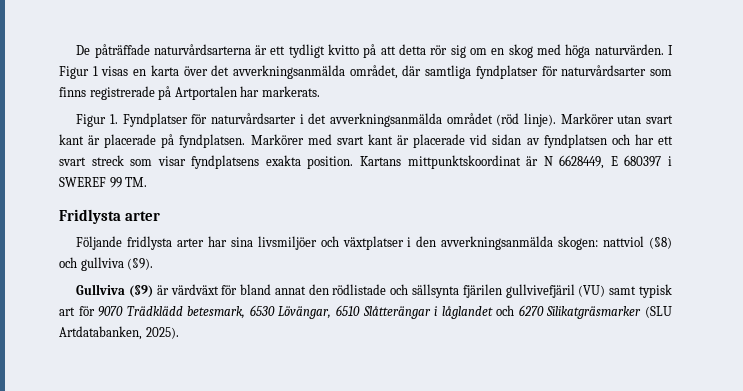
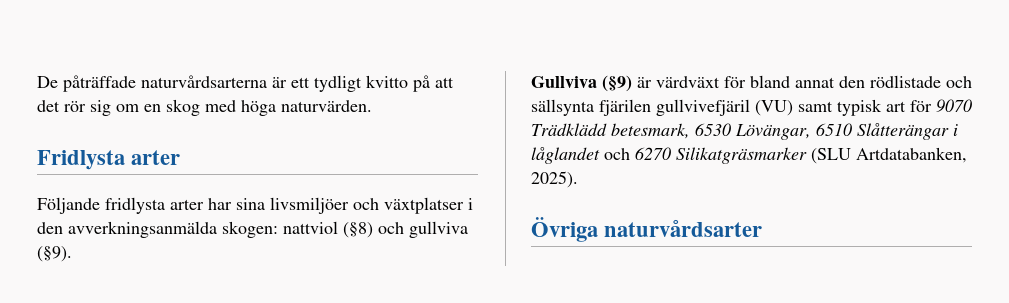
[399,44,427,55] detta -> [37,100,60,112] det
[668,45,673,55] [59,65,672,79] [59,86,320,100] [76,113,674,127] [59,134,674,148] [59,155,672,169] [59,177,148,188] I Figur 1 visas en karta över det avverkningsanmälda området, där samtliga fyndplatser för naturvårdsarter som finns registrerade på Artportalen har markerats. // Figur 1. Fyndplatser för naturvårdsarter i det avverkningsanmälda området (röd linje). Markörer utan svart kant är placerade på fyndplatsen. Markörer med svart kant är placerade vid sidan av fyndplatsen och har ett svart streck som visar fyndplatsens exakta position. Kartans mittpunktskoordinat är N 6628449, E 680397 i SWEREF 99 TM. -> (372, 106) none
(179, 333) none -> [531,217,763,242] // Övriga naturvårdsarter

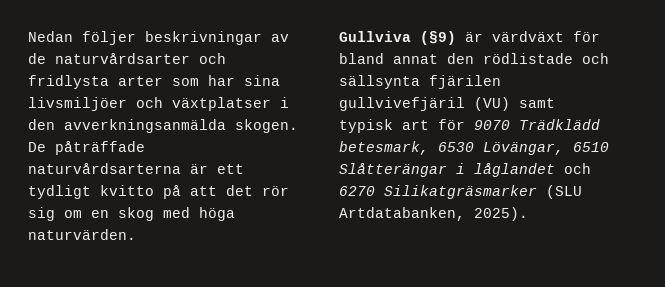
(37, 82) none -> [28,31,289,45] [28,53,226,64] [28,75,280,89] [28,97,289,111] [28,119,298,133] Nedan följer beskrivningar av de naturvårdsarter och fridlysta arter som har sina livsmiljöer och växtplatser i den avverkningsanmälda skogen.
[37,150,181,170] [37,197,473,214] [37,221,468,238] [37,246,72,262] // Fridlysta arter // Följande fridlysta arter har sina livsmiljöer och växtplatser i den avverkningsanmälda skogen: nattviol (§8) och gullviva (§9). -> (136, 234) none
[531,217,763,242] // Övriga naturvårdsarter -> (528, 214) none

